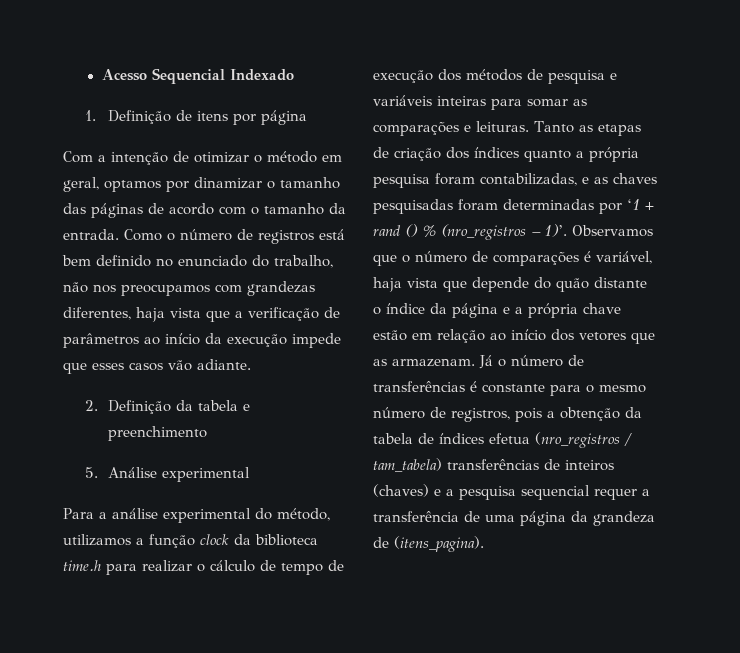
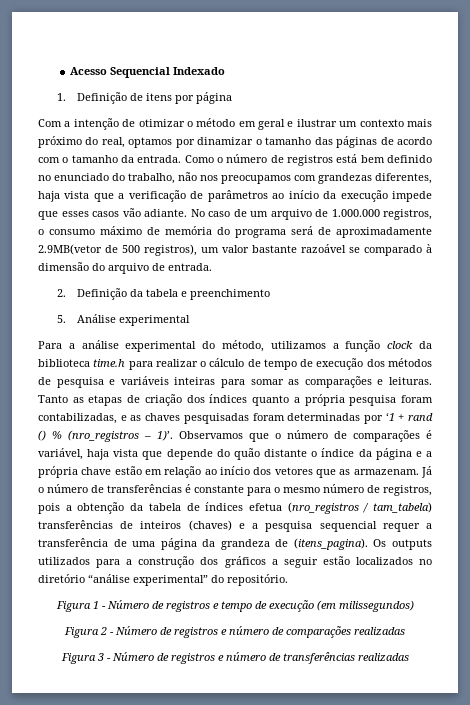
[63,177,99,192] geral, -> [258,119,432,130] [38,136,125,148] geral e ilustrar um contexto mais próximo do real,
(251, 364) none -> [190,209,432,220] [38,226,432,238] [38,244,432,256] [38,262,212,274] No caso de um arquivo de 1.000.000 registros, o consumo máximo de memória do programa será de aproximadamente 2.9MB(vetor de 500 registros), um valor bastante razoável se comparado à dimensão do arquivo de entrada.
(484, 544) none -> [373,539,432,550] [38,556,432,568] [38,574,288,586] [55,600,414,612] [64,626,405,638] [60,652,409,664] Os outputs utilizados para a construção dos gráficos a seguir estão localizados no diretório “análise experimental” do repositório. // Figura 1 - Número de registros e tempo de execução (em milissegundos) // Figura 2 - Número de registros e número de comparações realizadas // Figura 3 - Número de registros e número de transferências realizadas

